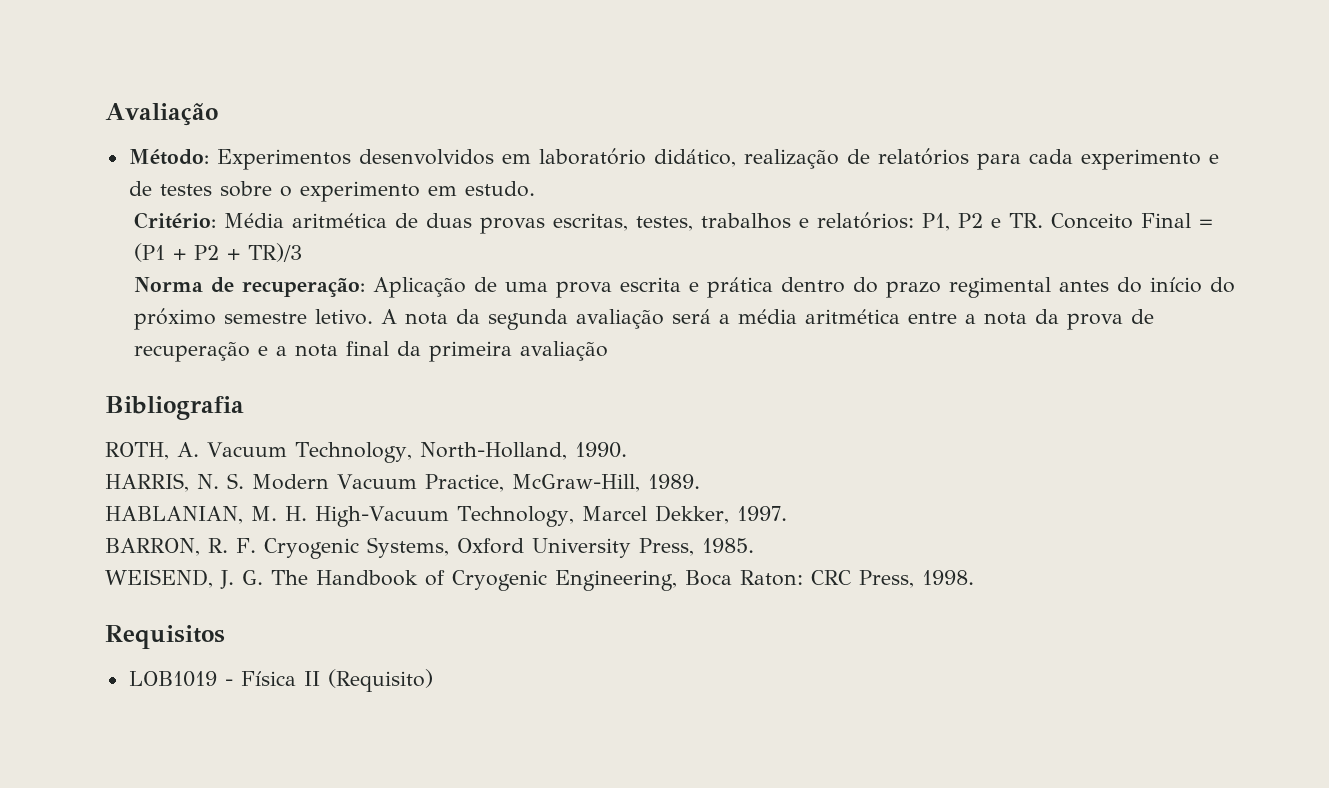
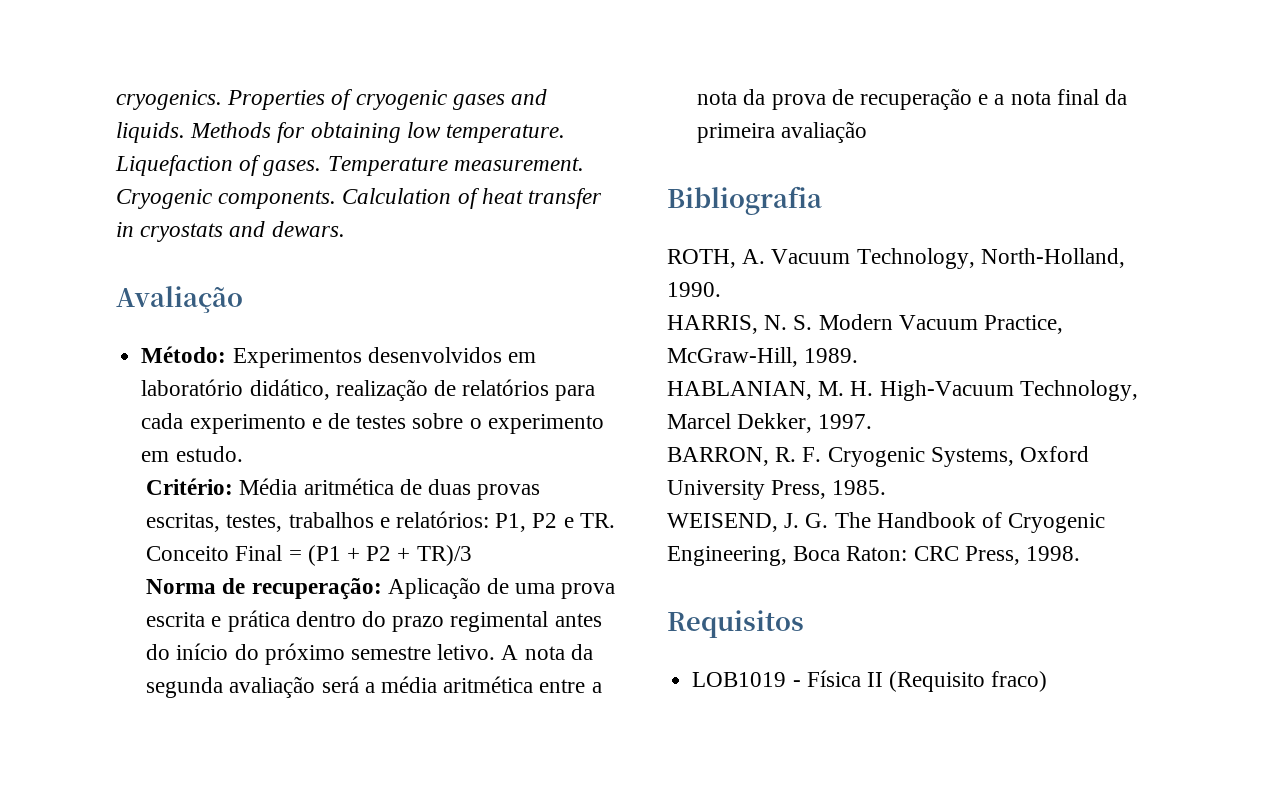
(105, 114) none -> [116,89,548,110] [116,122,566,143] [115,155,584,176] [116,188,603,209] [116,221,345,242] cryogenics. Properties of cryogenic gases and liquids. Methods for obtaining low temperature. Liquefaction of gases. Temperature measurement. Cryogenic components. Calculation of heat transfer in cryostats and dewars. //
[327,669,433,692] (Requisito) -> [889,671,1048,692] (Requisito fraco)

